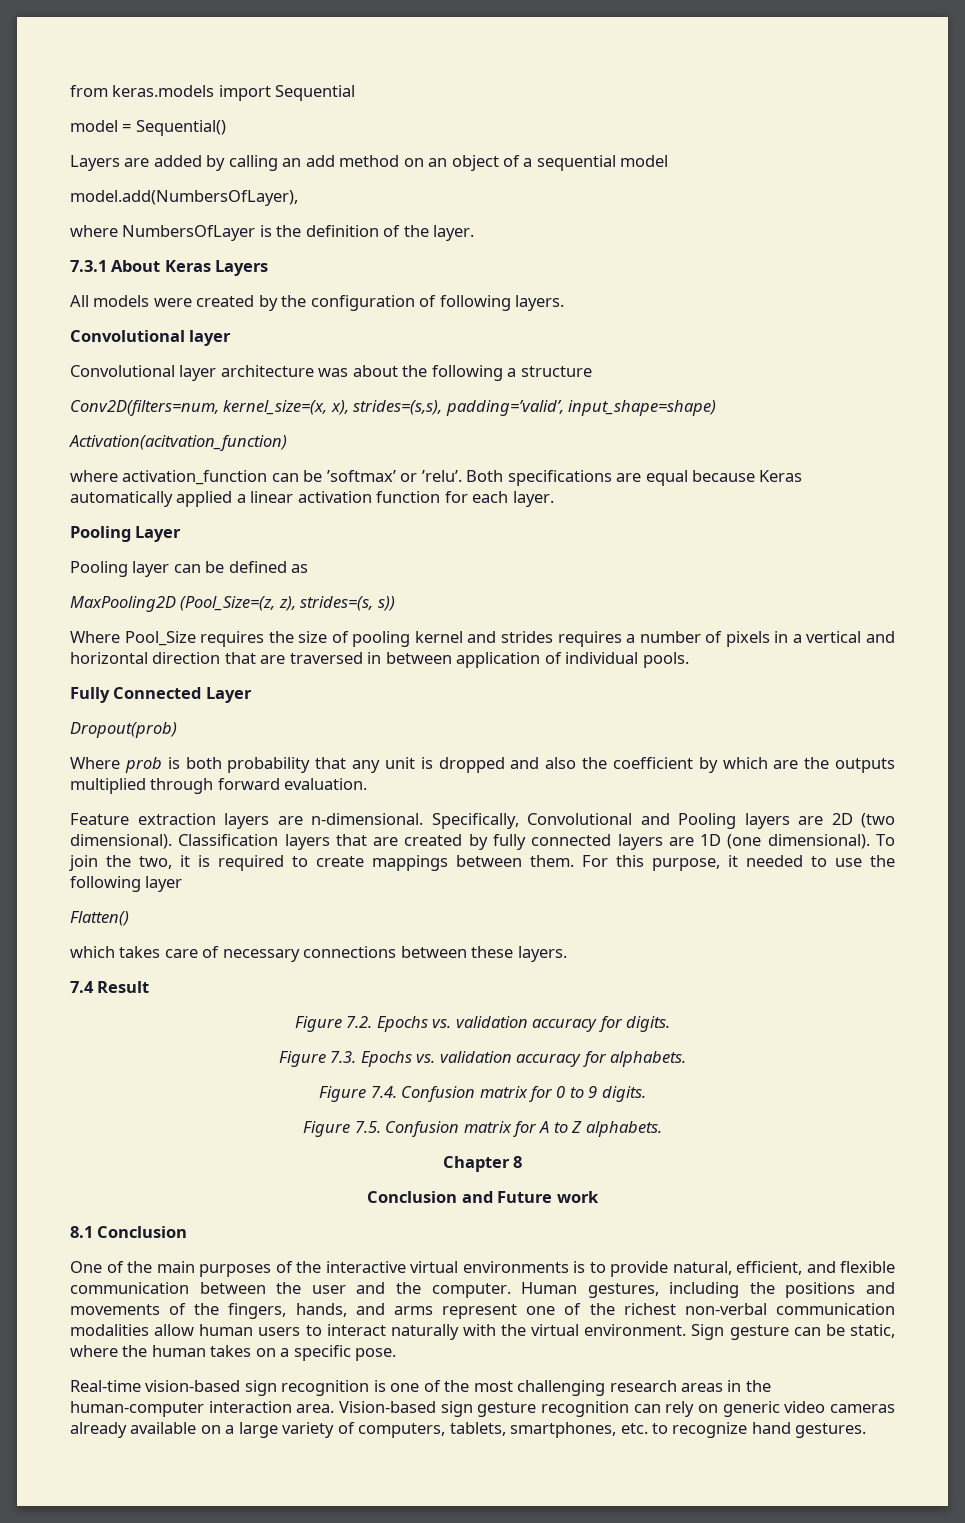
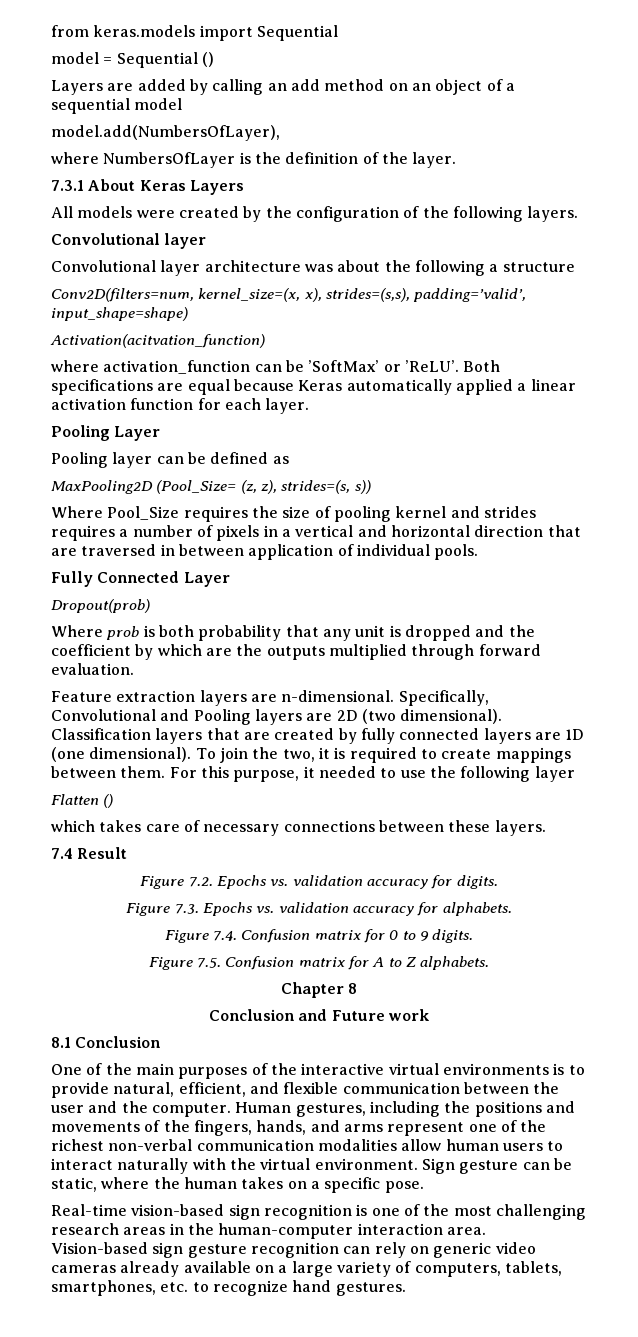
[135,120,226,136] Sequential() -> [116,52,214,68] Sequential ()
(437, 301) none -> [422,206,449,218] the
[326,470,462,482] ’softmax’ or ’relu’. -> [308,360,459,372] ’SoftMax’ or ’ReLU’.
[180,596,276,611] (Pool_Size=(z, -> [156,480,257,494] (Pool_Size= (z,
[545,757,577,769] also -> (505, 631) none
[70,911,129,926] Flatten() -> [51,794,114,808] Flatten ()

